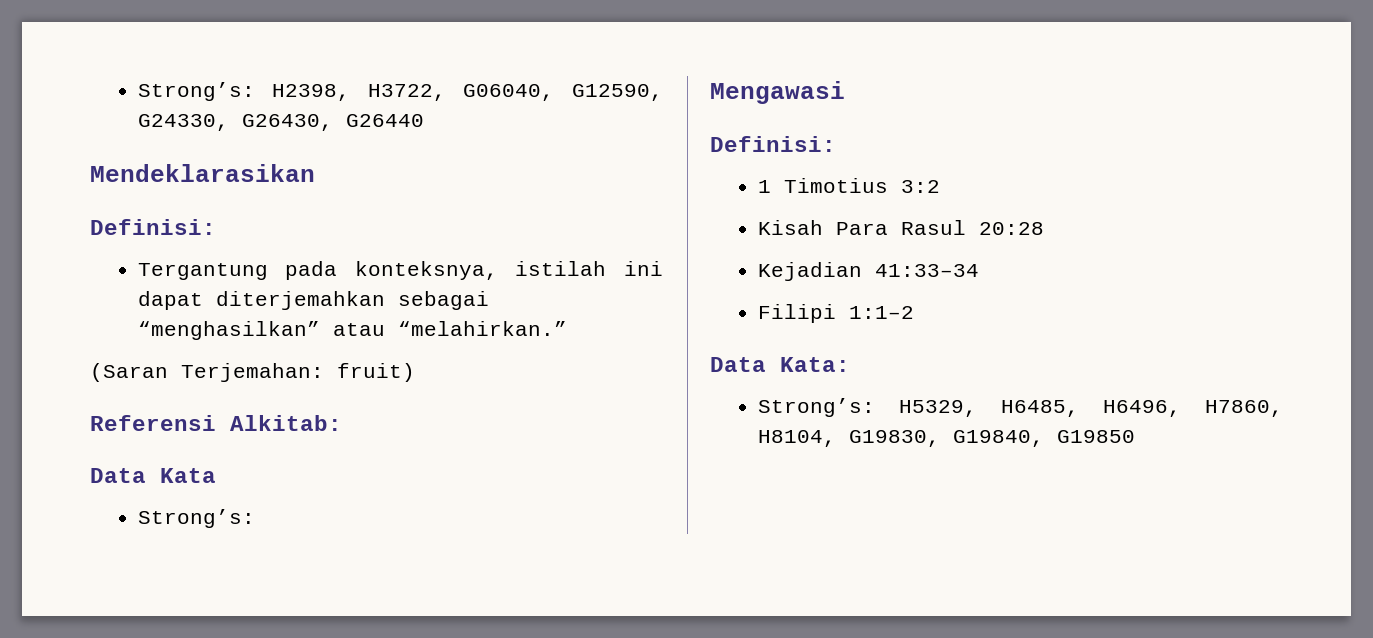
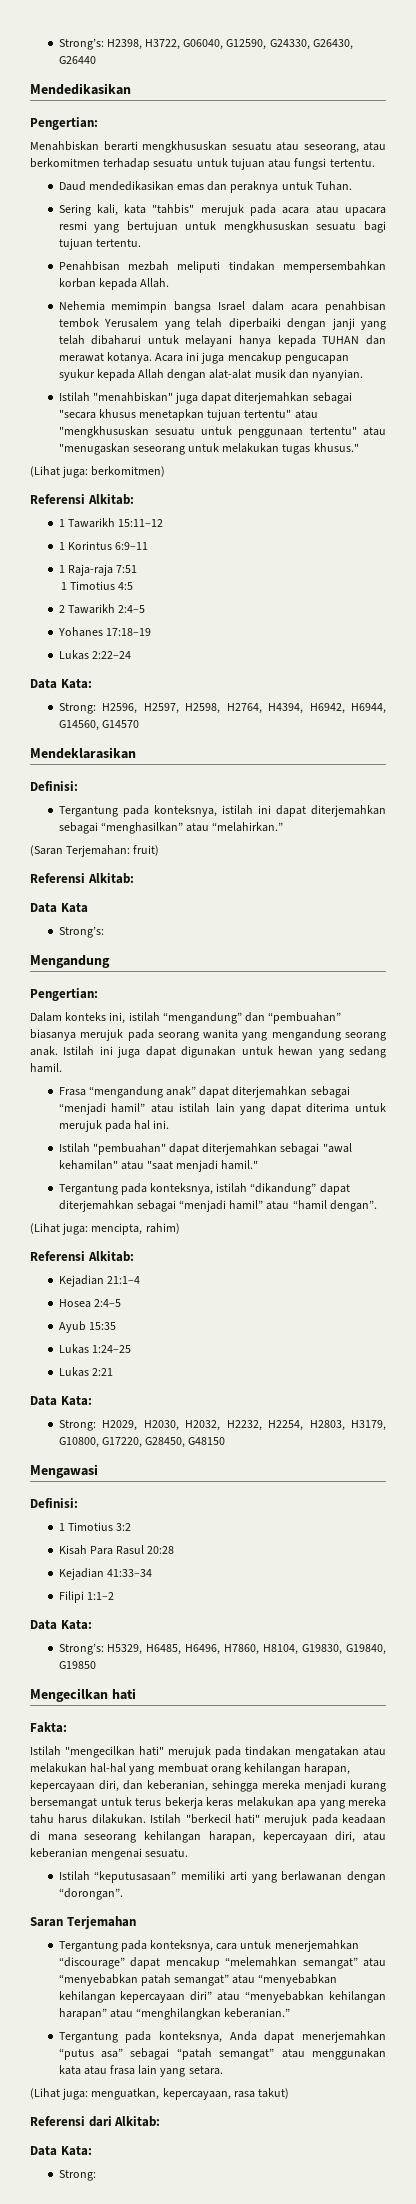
(424, 120) none -> [30,83,131,95] [30,117,98,130] [30,141,386,153] [30,158,375,170] [58,181,352,193] [58,204,386,216] [58,221,386,233] [58,238,141,250] [58,261,386,273] [58,278,169,290] [58,301,386,313] [58,318,386,330] [58,335,386,347] [58,352,349,364] [58,369,364,381] [58,392,352,404] [58,409,318,421] [58,426,386,438] [58,443,359,455] [30,466,166,478] [30,494,134,505] [58,518,163,528] [58,541,148,550] [58,564,137,576] [60,581,134,590] [58,604,145,614] [57,627,151,637] [58,650,131,660] [30,679,92,689] [58,703,386,714] [58,720,139,731] // Mendedikasikan // Pengertian: // Menahbiskan berarti mengkhususkan sesuatu atau seseorang, atau berkomitmen terhadap sesuatu untuk tujuan atau fungsi tertentu. // Daud mendedikasikan emas dan peraknya untuk Tuhan. // Sering kali, kata "tahbis" merujuk pada acara atau upacara resmi yang bertujuan untuk mengkhususkan sesuatu bagi tujuan tertentu. // Penahbisan mezbah meliputi tindakan mempersembahkan korban kepada Allah. // Nehemia memimpin bangsa Israel dalam acara penahbisan tembok Yerusalem yang telah diperbaiki dengan janji yang telah dibaharui untuk melayani hanya kepada TUHAN dan merawat kotanya. Acara ini juga mencakup pengucapan syukur kepada Allah dengan alat-alat musik dan nyanyian. // Istilah "menahbiskan" juga dapat diterjemahkan sebagai "secara khusus menetapkan tujuan tertentu" atau "mengkhususkan sesuatu untuk penggunaan tertentu" atau "menugaskan seseorang untuk melakukan tugas khusus." // (Lihat juga: berkomitmen) // Referensi Alkitab: // 1 Tawarikh 15:11–12 // 1 Korintus 6:9–11 // 1 Raja-raja 7:51 // 1 Timotius 4:5 // 2 Tawarikh 2:4–5 // Yohanes 17:18–19 // Lukas 2:22–24 // Data Kata: // Strong: H2596, H2597, H2598, H2764, H4394, H6942, H6944, G14560, G14570
(255, 518) none -> [30,955,110,968] [30,988,98,1001] [30,1012,342,1024] [30,1029,386,1041] [30,1046,386,1058] [30,1063,62,1073] [58,1086,350,1098] [58,1103,386,1115] [58,1120,170,1132] [58,1143,352,1155] [58,1160,259,1172] [58,1183,350,1195] [58,1200,377,1212] [30,1223,180,1235] [30,1251,134,1262] [58,1275,140,1287] [58,1299,121,1308] [58,1321,116,1333] [58,1344,131,1354] [58,1367,113,1377] [30,1396,92,1406] [58,1420,386,1431] [58,1437,226,1448] // Mengandung // Pengertian: // Dalam konteks ini, istilah “mengandung” dan “pembuahan” biasanya merujuk pada seorang wanita yang mengandung seorang anak. Istilah ini juga dapat digunakan untuk hewan yang sedang hamil. // Frasa “mengandung anak” dapat diterjemahkan sebagai “menjadi hamil” atau istilah lain yang dapat diterima untuk merujuk pada hal ini. // Istilah "pembuahan" dapat diterjemahkan sebagai "awal kehamilan" atau "saat menjadi hamil." // Tergantung pada konteksnya, istilah “dikandung” dapat diterjemahkan sebagai “menjadi hamil” atau “hamil dengan”. // (Lihat juga: mencipta, rahim) // Referensi Alkitab: // Kejadian 21:1–4 // Hosea 2:4–5 // Ayub 15:35 // Lukas 1:24–25 // Lukas 2:21 // Data Kata: // Strong: H2029, H2030, H2032, H2232, H2254, H2803, H3179, G10800, G17220, G28450, G48150
(1135, 436) none -> [30,1688,136,1702] [30,1722,67,1733] [30,1746,386,1758] [30,1763,351,1775] [30,1780,386,1792] [30,1797,386,1809] [30,1814,386,1826] [30,1831,386,1843] [30,1848,189,1860] [58,1871,386,1883] [58,1888,123,1900] [30,1916,136,1929] [58,1940,359,1952] [58,1957,386,1969] [58,1974,338,1986] [58,1991,386,2003] [58,2008,291,2020] [58,2031,386,2043] [58,2048,386,2060] [58,2065,223,2077] [30,2088,290,2100] [30,2116,161,2127] [30,2146,92,2156] [58,2170,96,2181] // Mengecilkan hati // Fakta: // Istilah "mengecilkan hati" merujuk pada tindakan mengatakan atau melakukan hal-hal yang membuat orang kehilangan harapan, kepercayaan diri, dan keberanian, sehingga mereka menjadi kurang bersemangat untuk terus bekerja keras melakukan apa yang mereka tahu harus dilakukan. Istilah "berkecil hati" merujuk pada keadaan di mana seseorang kehilangan harapan, kepercayaan diri, atau keberanian mengenai sesuatu. // Istilah “keputusasaan” memiliki arti yang berlawanan dengan “dorongan”. // Saran Terjemahan // Tergantung pada konteksnya, cara untuk menerjemahkan “discourage” dapat mencakup “melemahkan semangat” atau “menyebabkan patah semangat” atau “menyebabkan kehilangan kepercayaan diri” atau “menyebabkan kehilangan harapan” atau “menghilangkan keberanian.” // Tergantung pada konteksnya, Anda dapat menerjemahkan “putus asa” sebagai “patah semangat” atau menggunakan kata atau frasa lain yang setara. // (Lihat juga: menguatkan, kepercayaan, rasa takut) // Referensi dari Alkitab: // Data Kata: // Strong:

